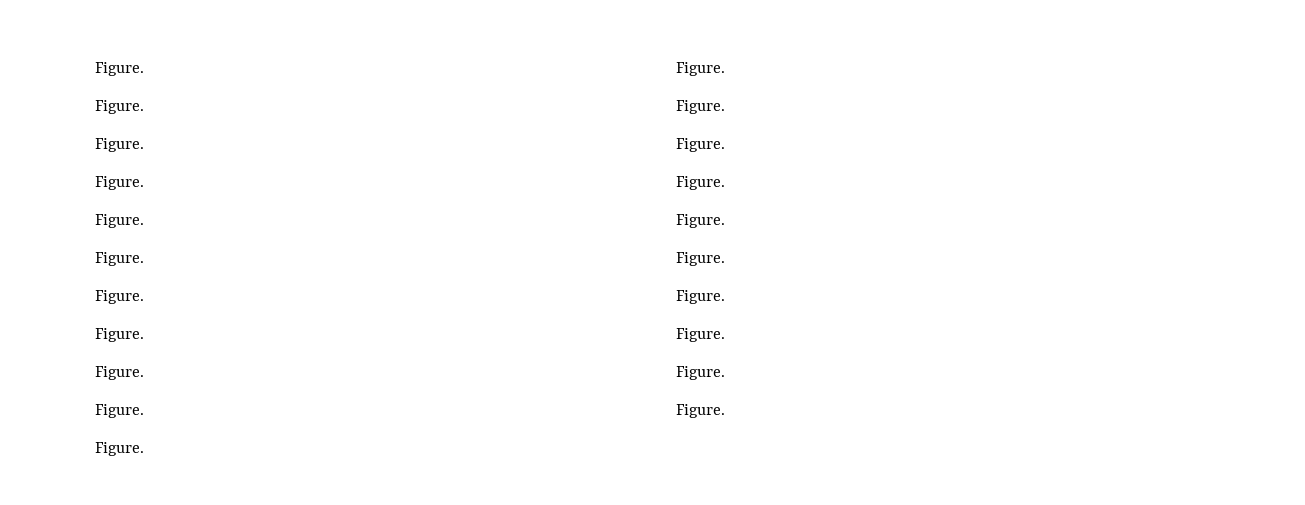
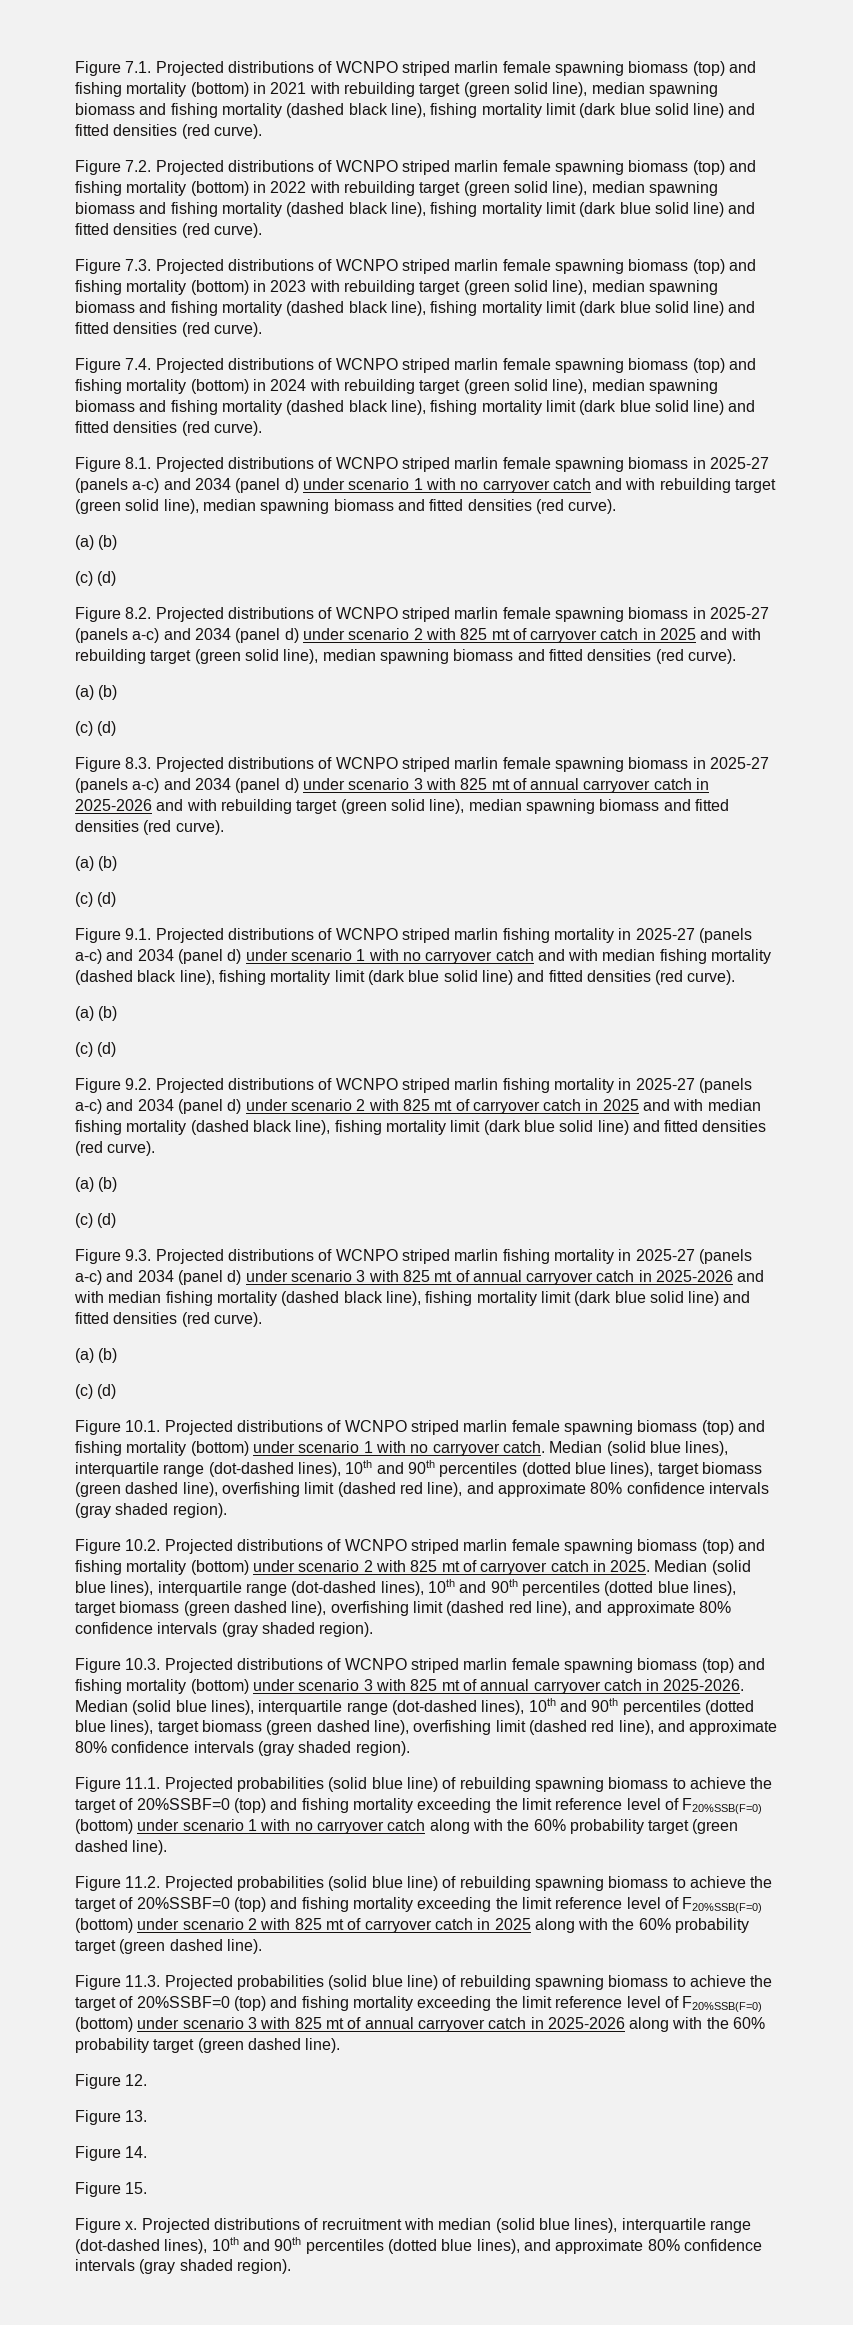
[95,62,144,76] [95,100,144,114] [95,138,144,152] [95,176,144,190] [95,214,144,228] [95,252,144,266] [95,290,144,304] [95,328,144,342] [95,366,144,380] [95,404,144,418] [95,442,144,456] [676,62,725,76] [676,100,725,114] [676,138,725,152] [676,176,725,190] [676,214,725,228] [676,252,725,266] [676,290,725,304] [676,328,725,342] [676,366,725,380] [676,404,725,418] Figure. // Figure. // Figure. // Figure. // Figure. // Figure. // Figure. // Figure. // Figure. // Figure. // Figure. // Figure. // Figure. // Figure. // Figure. // Figure. // Figure. // Figure. // Figure. // Figure. // Figure. -> [75,61,756,76] [75,82,718,97] [75,103,756,118] [75,124,262,139] [75,160,756,175] [75,181,718,196] [75,202,756,217] [75,223,262,238] [75,259,756,274] [75,280,718,295] [75,301,756,316] [75,322,262,337] [75,358,756,373] [75,379,718,394] [75,400,756,415] [75,421,262,436] [75,457,769,472] [75,478,777,493] [75,499,617,514] [75,535,118,550] [75,571,117,586] [75,607,769,622] [75,628,761,643] [75,649,736,664] [75,685,118,700] [75,721,117,736] [75,757,769,772] [75,778,710,793] [75,799,729,814] [75,820,224,835] [75,856,118,871] [75,892,117,907] [75,928,752,943] [75,949,772,964] [75,970,736,985] [75,1006,118,1021] [75,1042,117,1057] [75,1078,752,1093] [75,1099,761,1114] [75,1120,767,1135] [75,1141,156,1156] [75,1177,118,1192] [75,1213,117,1228] [75,1249,752,1264] [75,1270,765,1285] [74,1291,751,1306] [75,1312,262,1327] [75,1348,118,1363] [75,1384,117,1399] [75,1420,765,1435] [75,1441,729,1456] [75,1460,762,1477] [75,1482,769,1497] [75,1503,227,1518] [75,1539,765,1554] [75,1560,751,1575] [75,1579,736,1596] [75,1601,731,1616] [75,1622,374,1637] [75,1658,765,1673] [75,1679,745,1694] [75,1698,754,1715] [75,1720,778,1735] [75,1741,410,1756] [75,1777,773,1792] [75,1798,763,1814] [75,1819,739,1834] [75,1840,168,1855] [75,1876,773,1891] [75,1897,763,1913] [75,1918,750,1933] [75,1939,262,1954] [75,1975,773,1990] [75,1996,763,2012] [75,2017,766,2032] [75,2038,341,2053] [75,2074,148,2089] [75,2110,148,2125] [75,2146,148,2161] [75,2182,148,2197] [75,2218,751,2233] [75,2237,762,2254] [75,2259,291,2274] Figure 7.1. Projected distributions of WCNPO striped marlin female spawning biomass (top) and fishing mortality (bottom) in 2021 with rebuilding target (green solid line), median spawning biomass and fishing mortality (dashed black line), fishing mortality limit (dark blue solid line) and fitted densities (red curve). // Figure 7.2. Projected distributions of WCNPO striped marlin female spawning biomass (top) and fishing mortality (bottom) in 2022 with rebuilding target (green solid line), median spawning biomass and fishing mortality (dashed black line), fishing mortality limit (dark blue solid line) and fitted densities (red curve). // Figure 7.3. Projected distributions of WCNPO striped marlin female spawning biomass (top) and fishing mortality (bottom) in 2023 with rebuilding target (green solid line), median spawning biomass and fishing mortality (dashed black line), fishing mortality limit (dark blue solid line) and fitted densities (red curve). // Figure 7.4. Projected distributions of WCNPO striped marlin female spawning biomass (top) and fishing mortality (bottom) in 2024 with rebuilding target (green solid line), median spawning biomass and fishing mortality (dashed black line), fishing mortality limit (dark blue solid line) and fitted densities (red curve). // Figure 8.1. Projected distributions of WCNPO striped marlin female spawning biomass in 2025-27 (panels a-c) and 2034 (panel d) under scenario 1 with no carryover catch and with rebuilding target (green solid line), median spawning biomass and fitted densities (red curve). // (a) (b) // (c) (d) // Figure 8.2. Projected distributions of WCNPO striped marlin female spawning biomass in 2025-27 (panels a-c) and 2034 (panel d) under scenario 2 with 825 mt of carryover catch in 2025 and with rebuilding target (green solid line), median spawning biomass and fitted densities (red curve). // (a) (b) // (c) (d) // Figure 8.3. Projected distributions of WCNPO striped marlin female spawning biomass in 2025-27 (panels a-c) and 2034 (panel d) under scenario 3 with 825 mt of annual carryover catch in 2025-2026 and with rebuilding target (green solid line), median spawning biomass and fitted densities (red curve). // (a) (b) // (c) (d) // Figure 9.1. Projected distributions of WCNPO striped marlin fishing mortality in 2025-27 (panels a-c) and 2034 (panel d) under scenario 1 with no carryover catch and with median fishing mortality (dashed black line), fishing mortality limit (dark blue solid line) and fitted densities (red curve). // (a) (b) // (c) (d) // Figure 9.2. Projected distributions of WCNPO striped marlin fishing mortality in 2025-27 (panels a-c) and 2034 (panel d) under scenario 2 with 825 mt of carryover catch in 2025 and with median fishing mortality (dashed black line), fishing mortality limit (dark blue solid line) and fitted densities (red curve). // (a) (b) // (c) (d) // Figure 9.3. Projected distributions of WCNPO striped marlin fishing mortality in 2025-27 (panels a-c) and 2034 (panel d) under scenario 3 with 825 mt of annual carryover catch in 2025-2026 and with median fishing mortality (dashed black line), fishing mortality limit (dark blue solid line) and fitted densities (red curve). // (a) (b) // (c) (d) // Figure 10.1. Projected distributions of WCNPO striped marlin female spawning biomass (top) and fishing mortality (bottom) under scenario 1 with no carryover catch. Median (solid blue lines), interquartile range (dot-dashed lines), 10th and 90th percentiles (dotted blue lines), target biomass (green dashed line), overfishing limit (dashed red line), and approximate 80% confidence intervals (gray shaded region). // Figure 10.2. Projected distributions of WCNPO striped marlin female spawning biomass (top) and fishing mortality (bottom) under scenario 2 with 825 mt of carryover catch in 2025. Median (solid blue lines), interquartile range (dot-dashed lines), 10th and 90th percentiles (dotted blue lines), target biomass (green dashed line), overfishing limit (dashed red line), and approximate 80% confidence intervals (gray shaded region). // Figure 10.3. Projected distributions of WCNPO striped marlin female spawning biomass (top) and fishing mortality (bottom) under scenario 3 with 825 mt of annual carryover catch in 2025-2026. Median (solid blue lines), interquartile range (dot-dashed lines), 10th and 90th percentiles (dotted blue lines), target biomass (green dashed line), overfishing limit (dashed red line), and approximate 80% confidence intervals (gray shaded region). // Figure 11.1. Projected probabilities (solid blue line) of rebuilding spawning biomass to achieve the target of 20%SSBF=0 (top) and fishing mortality exceeding the limit reference level of F20%SSB(F=0) (bottom) under scenario 1 with no carryover catch along with the 60% probability target (green dashed line). // Figure 11.2. Projected probabilities (solid blue line) of rebuilding spawning biomass to achieve the target of 20%SSBF=0 (top) and fishing mortality exceeding the limit reference level of F20%SSB(F=0) (bottom) under scenario 2 with 825 mt of carryover catch in 2025 along with the 60% probability target (green dashed line). // Figure 11.3. Projected probabilities (solid blue line) of rebuilding spawning biomass to achieve the target of 20%SSBF=0 (top) and fishing mortality exceeding the limit reference level of F20%SSB(F=0) (bottom) under scenario 3 with 825 mt of annual carryover catch in 2025-2026 along with the 60% probability target (green dashed line). // Figure 12. // Figure 13. // Figure 14. // Figure 15. // Figure x. Projected distributions of recruitment with median (solid blue lines), interquartile range (dot-dashed lines), 10th and 90th percentiles (dotted blue lines), and approximate 80% confidence intervals (gray shaded region).

